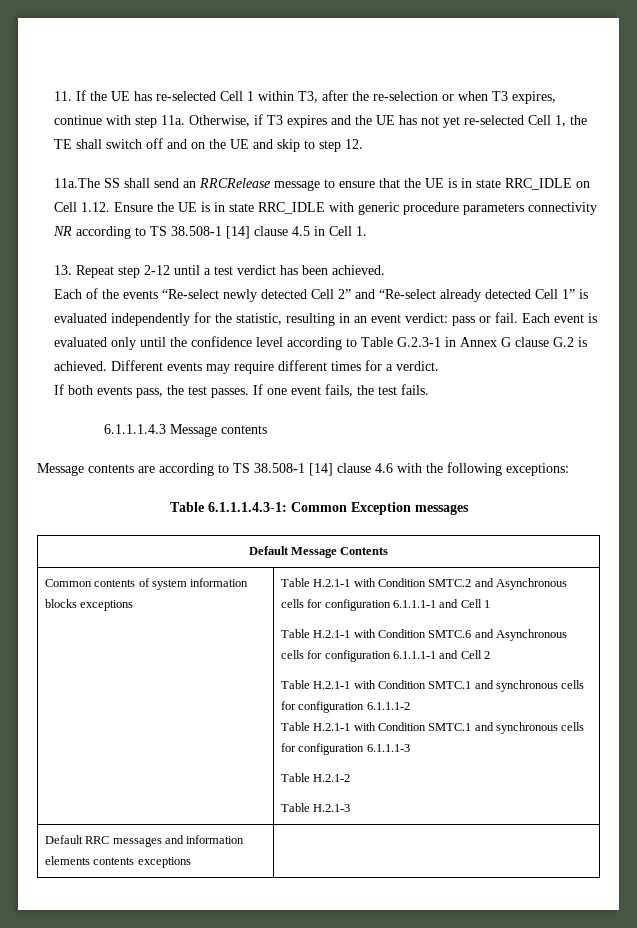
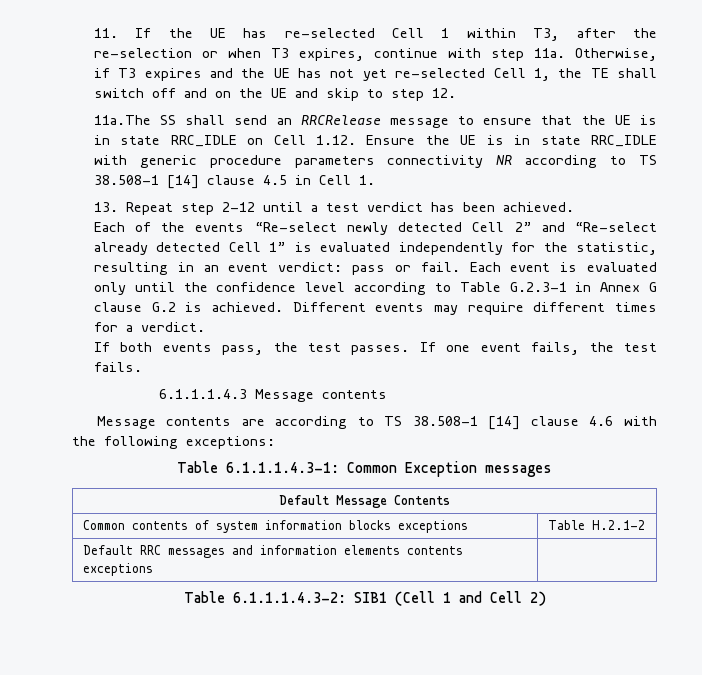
[313,578,568,590] [280,599,491,611] [280,629,568,641] [280,650,491,662] [280,680,585,692] [280,701,410,713] [280,722,585,734] [280,743,410,755] [280,773,310,782] H.2.1-1 with Condition SMTC.2 and Asynchronous cells for configuration 6.1.1.1-1 and Cell 1 // Table H.2.1-1 with Condition SMTC.6 and Asynchronous cells for configuration 6.1.1.1-1 and Cell 2 // Table H.2.1-1 with Condition SMTC.1 and synchronous cells for configuration 6.1.1.1-2 // Table H.2.1-1 with Condition SMTC.1 and synchronous cells for configuration 6.1.1.1-3 // Table -> (585, 525) none
[280,803,351,812] // Table H.2.1-3 -> (645, 525) none
(191, 862) none -> [183,591,546,606] // Table 6.1.1.1.4.3-2: SIB1 (Cell 1 and Cell 2)

